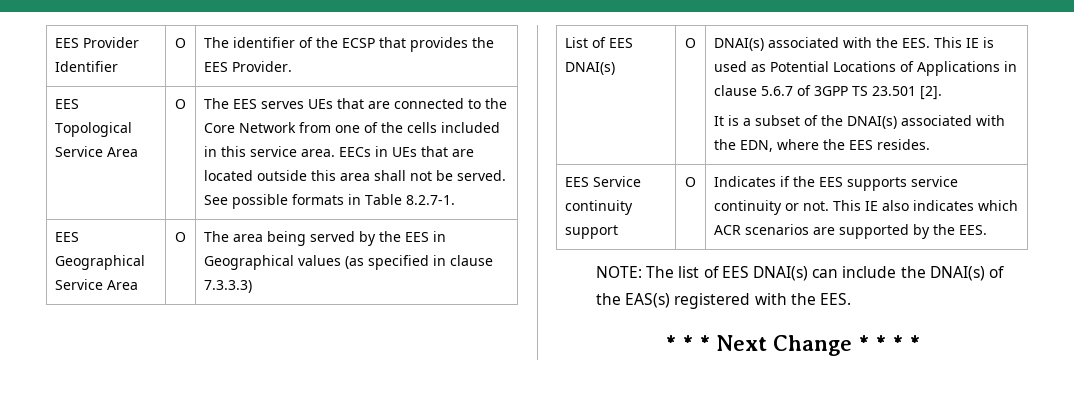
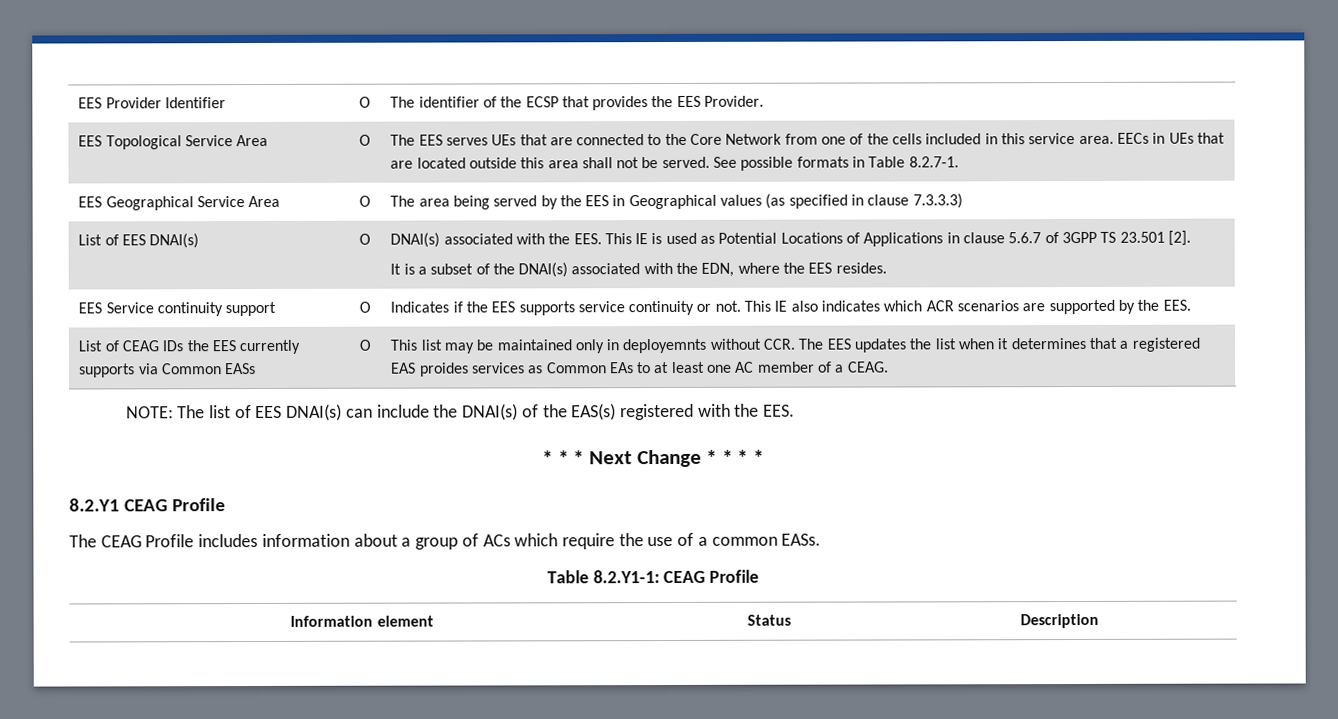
(987, 230) none -> [78,339,301,355] [79,363,257,378] [359,339,371,351] [390,337,1200,354] [391,361,889,377] // List of CEAG IDs the EES currently supports via Common EASs | O | This list may be maintained only in deployemnts without CCR. The EES updates the list when it determines that a registered EAS proides services as Common EAs to at least one AC member of a CEAG.
(920, 343) none -> [69,498,227,512] [69,532,822,550] [546,569,760,584] [290,615,434,627] [746,614,791,626] [1019,613,1099,629] // 8.2.Y1 CEAG Profile // The CEAG Profile includes information about a group of ACs which require the use of a common EASs. // Table 8.2.Y1-1: CEAG Profile // Information element | Status | Description

